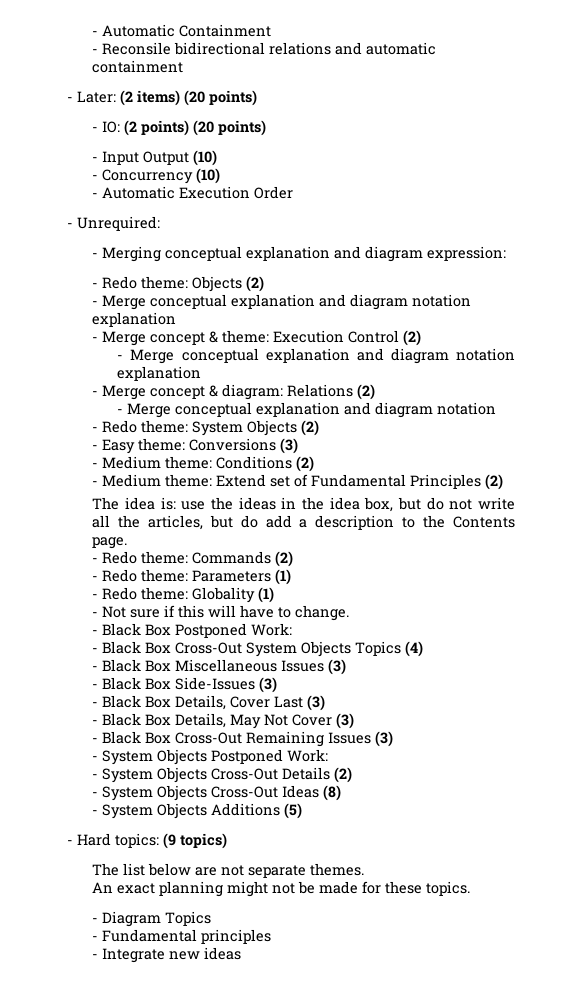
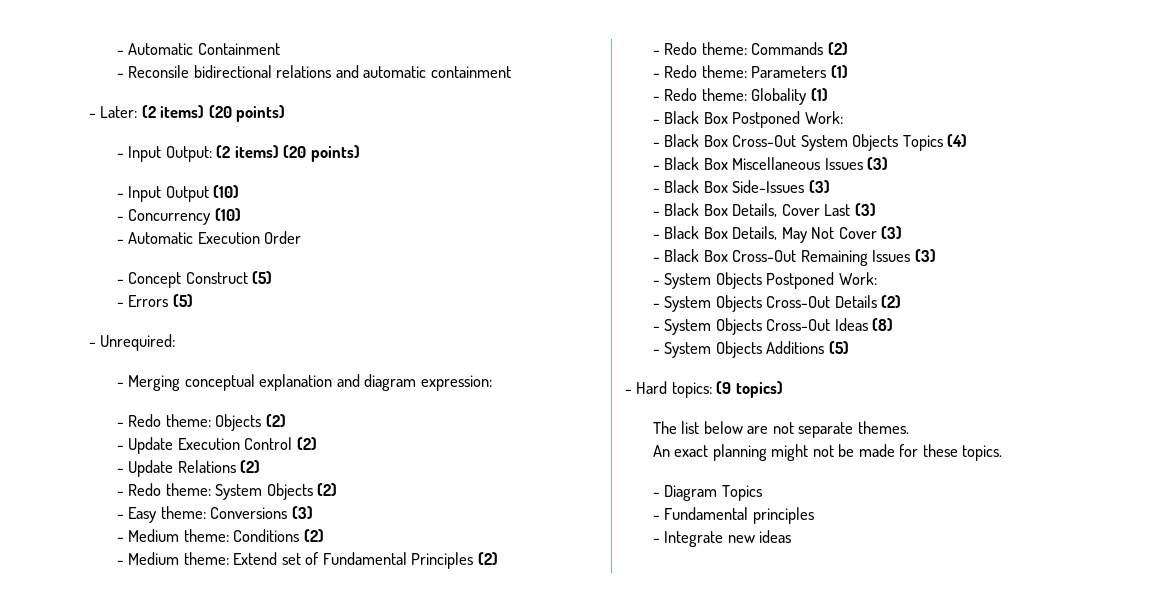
[102,120,190,136] IO: (2 points) -> [128,145,279,162] Input Output: (2 items)
(294, 192) none -> [117,271,273,288] [117,294,193,307] // - Concept Construct (5) // - Errors (5)
[102,294,472,310] [92,312,177,327] [92,330,422,346] [117,348,515,364] [117,366,202,381] [92,384,376,400] [117,402,497,418] Merge conceptual explanation and diagram notation explanation // - Merge concept & theme: Execution Control (2) // - Merge conceptual explanation and diagram notation explanation // - Merge concept & diagram: Relations (2) // - Merge conceptual explanation and diagram notation -> [128,437,317,454] [117,460,261,477] Update Execution Control (2) // - Update Relations (2)
[92,497,516,512] [92,515,515,530] [92,537,128,549] // The idea is: use the ideas in the idea box, but do not write all the articles, but do add a description to the Contents page. -> (498, 558) none
[92,605,350,621] // - Not sure if this will have to change. -> (828, 94) none

